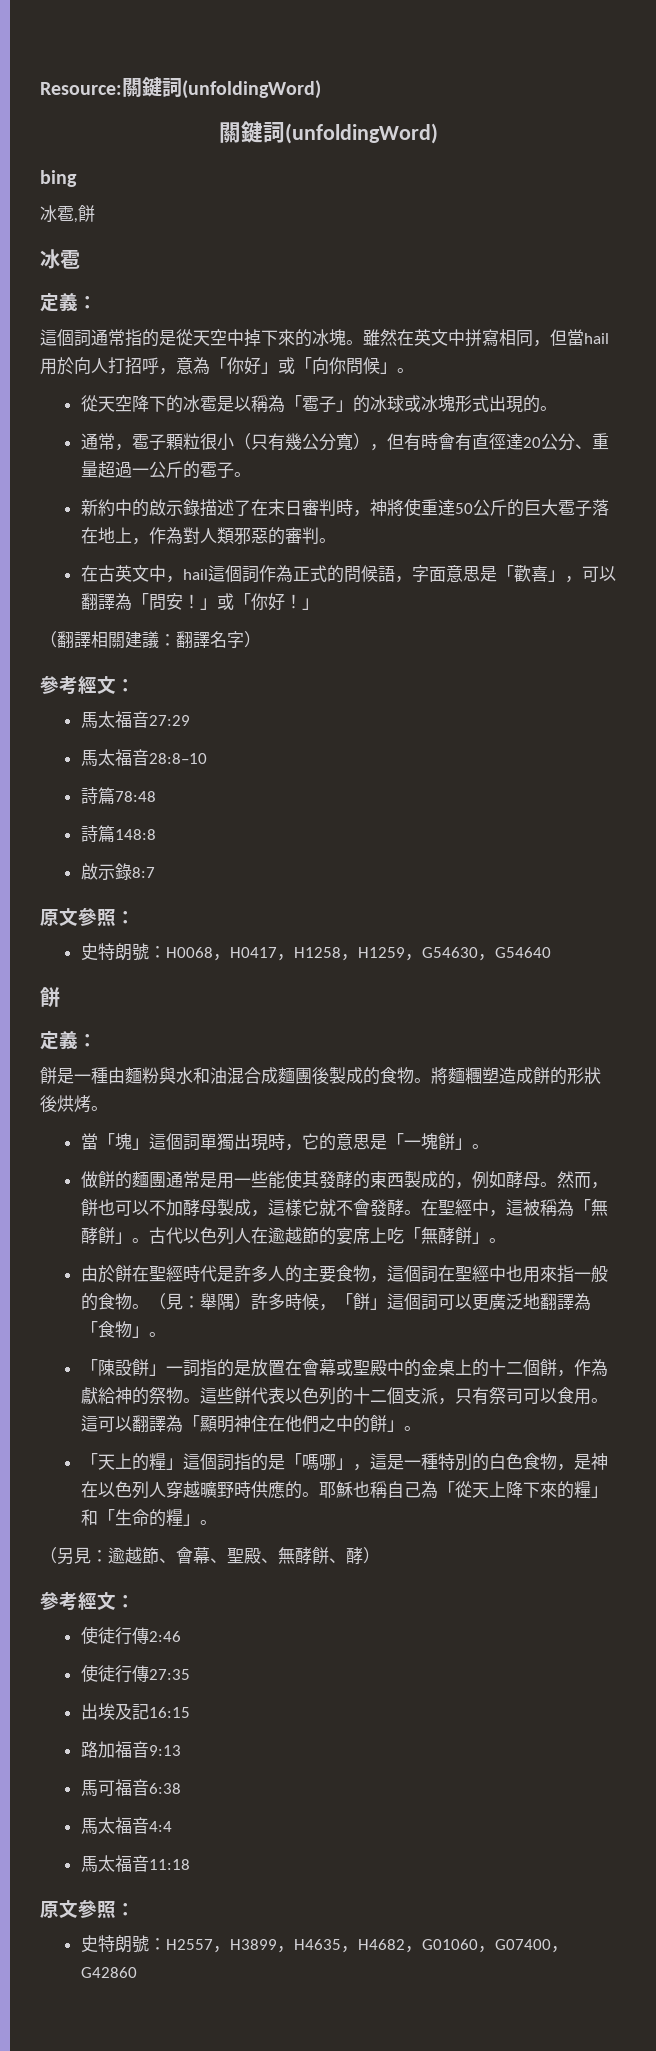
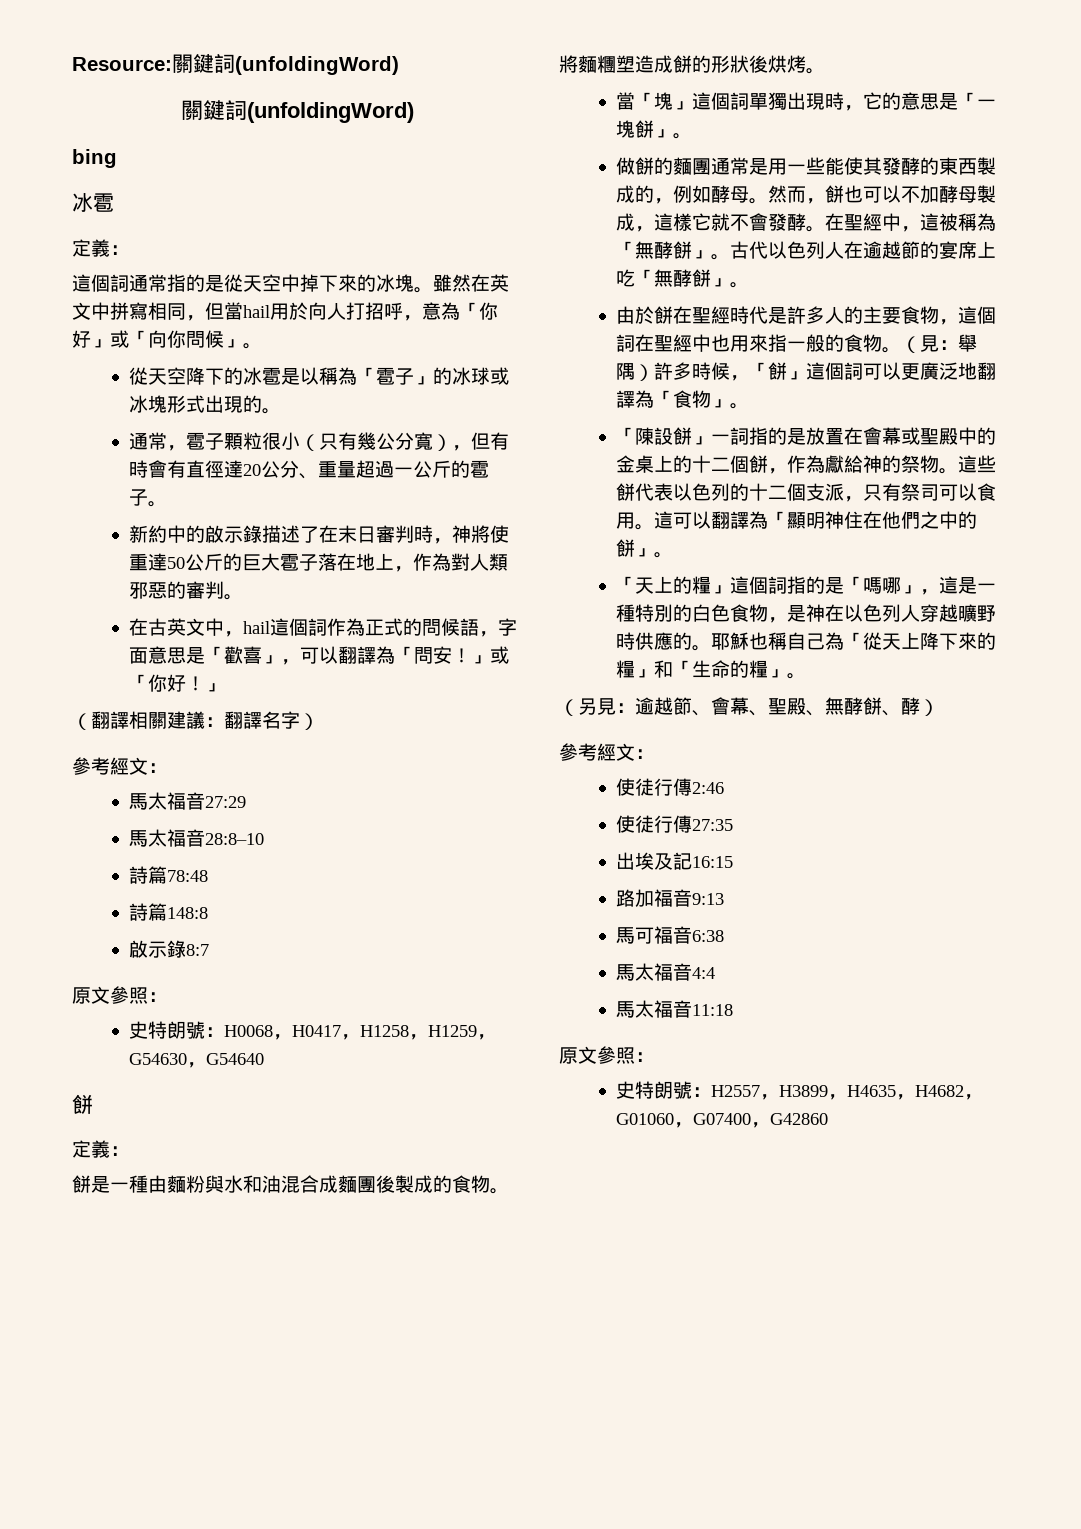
[40,205,95,223] // 冰雹,餅 -> (117, 158) none

